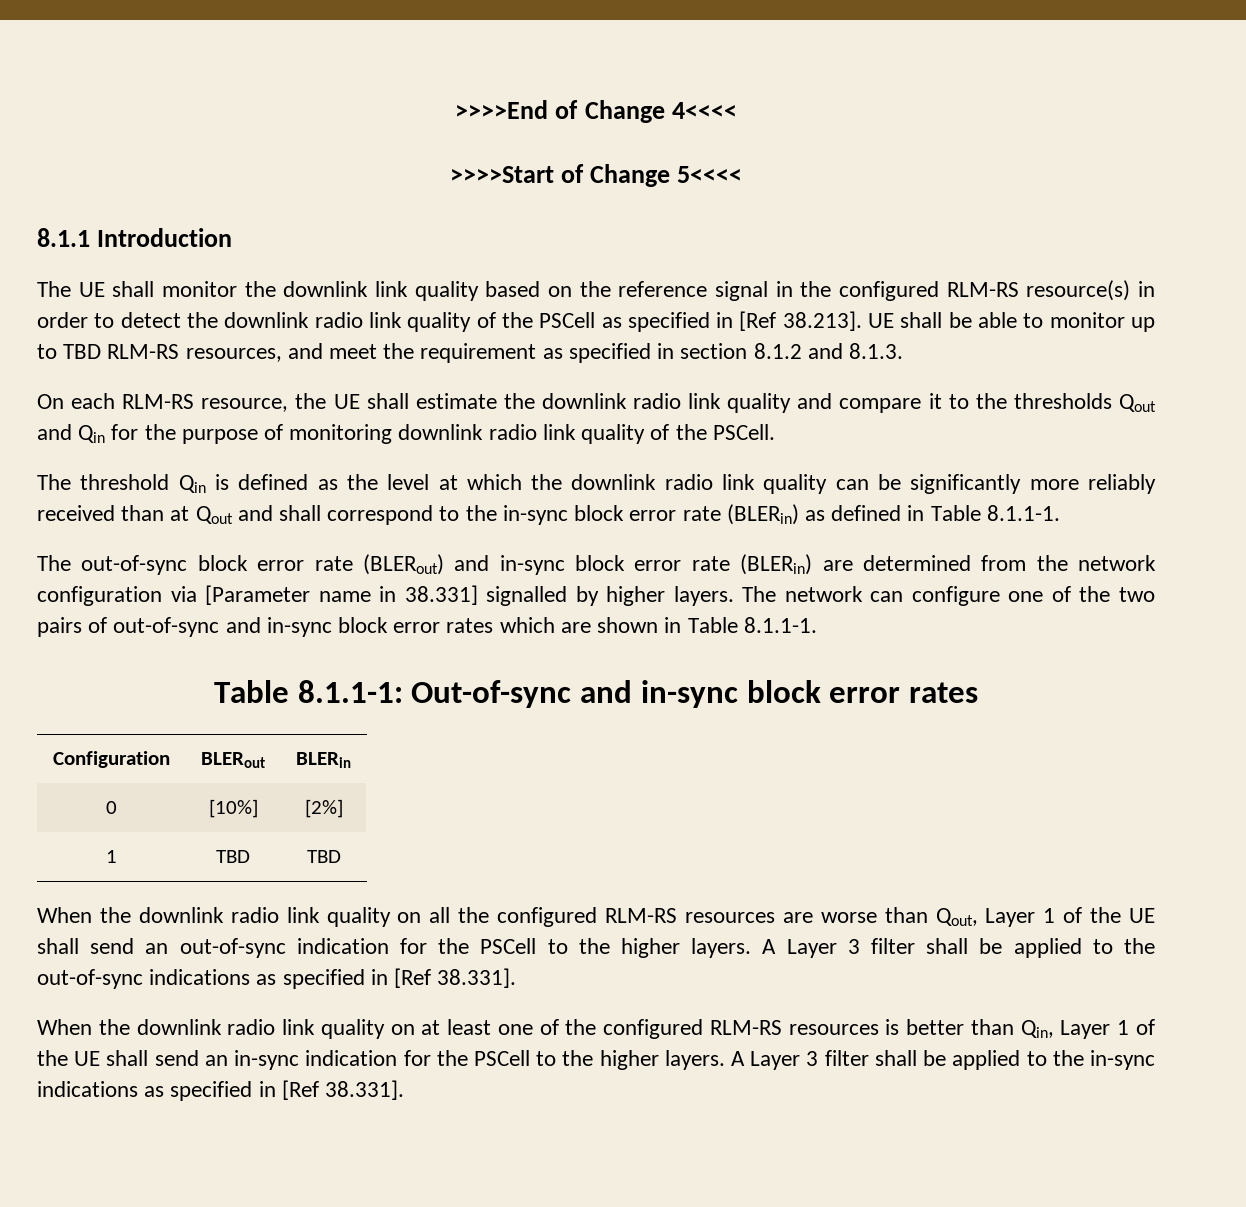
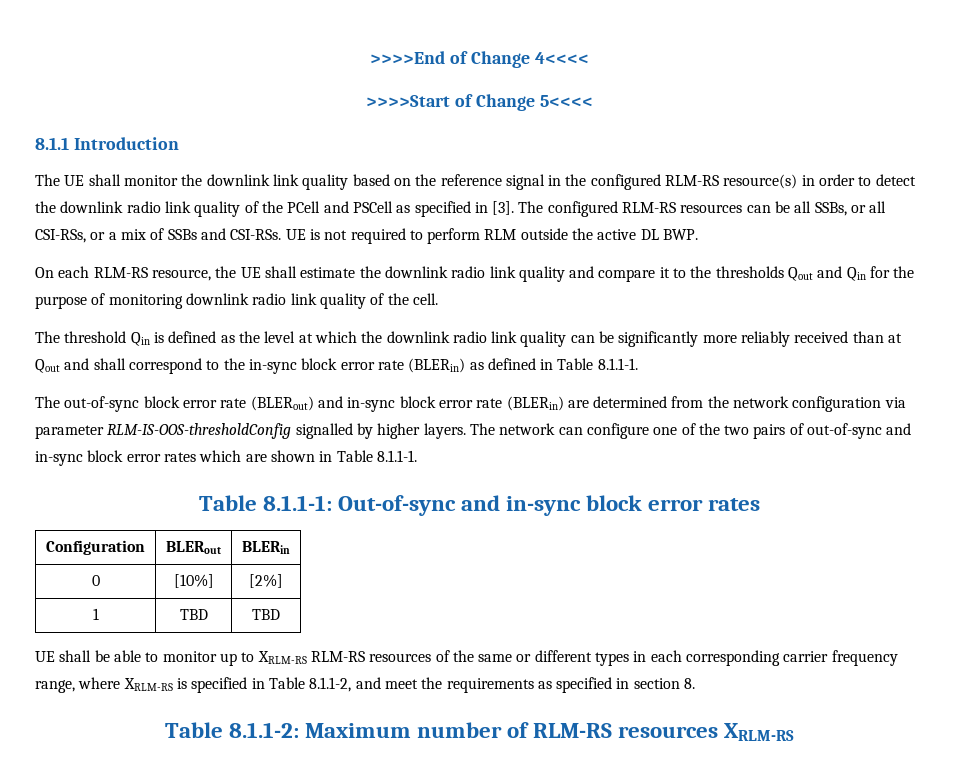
(533, 320) none -> [287,201,349,213] PCell and
[739,311,1156,332] [37,343,903,363] [Ref 38.213]. UE shall be able to monitor up to TBD RLM-RS resources, and meet the requirement as specified in section 8.1.2 and 8.1.3. -> [492,201,887,217] [35,228,699,244] [3]. The configured RLM-RS resources can be all SSBs, or all CSI-RSs, or a mix of SSBs and CSI-RSs. UE is not required to perform RLM outside the active DL BWP.
[712,424,775,440] PSCell. -> [412,293,438,305] cell.
[205,585,478,605] [Parameter name in 38.331] -> [35,423,292,439] parameter RLM-IS-OOS-thresholdConfig
[37,907,1155,927] [37,938,1156,958] [37,968,517,989] [37,1019,1156,1039] [37,1050,1156,1070] [37,1080,405,1101] When the downlink radio link quality on all the configured RLM-RS resources are worse than Qout, Layer 1 of the UE shall send an out-of-sync indication for the PSCell to the higher layers. A Layer 3 filter shall be applied to the out-of-sync indications as specified in [Ref 38.331]. // When the downlink radio link quality on at least one of the configured RLM-RS resources is better than Qin, Layer 1 of the UE shall send an in-sync indication for the PSCell to the higher layers. A Layer 3 filter shall be applied to the in-sync indications as specified in [Ref 38.331]. -> [35,650,898,666] [35,677,696,693] [164,722,795,741] UE shall be able to monitor up to XRLM-RS RLM-RS resources of the same or different types in each corresponding carrier frequency range, where XRLM-RS is specified in Table 8.1.1-2, and meet the requirements as specified in section 8. // Table 8.1.1-2: Maximum number of RLM-RS resources XRLM-RS

